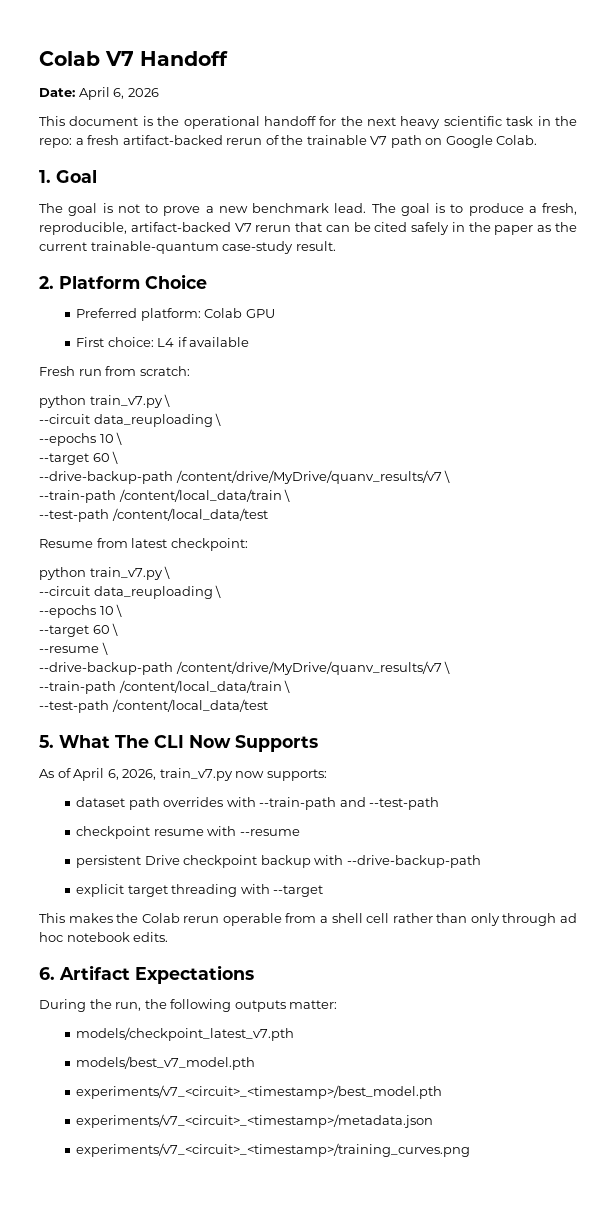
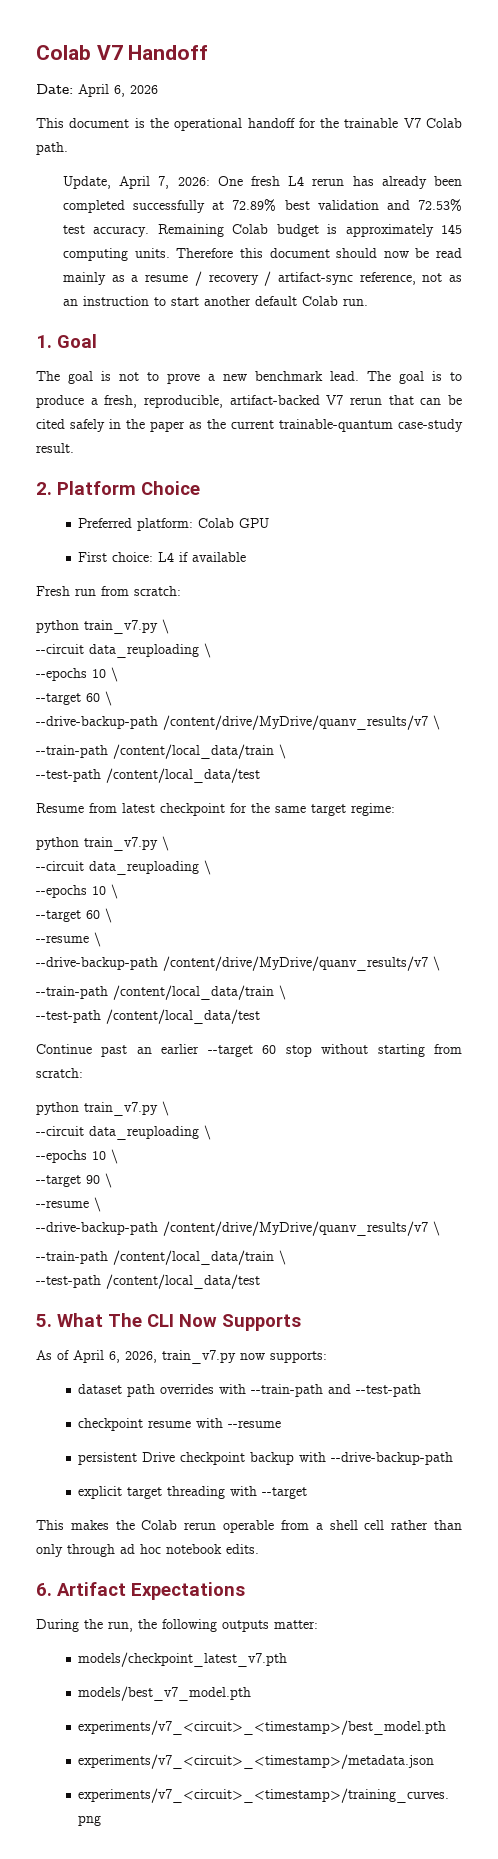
[367,116,577,129] [39,135,538,148] next heavy scientific task in the repo: a fresh artifact-backed rerun of the trainable V7 path on Google Colab. -> [344,118,463,128] [36,142,68,155] [63,176,463,189] [63,199,462,213] [63,224,462,237] [63,248,462,261] [63,271,463,286] [63,296,369,306] trainable V7 Colab path. // Update, April 7, 2026: One fresh L4 rerun has already been completed successfully at 72.89% best validation and 72.53% test accuracy. Remaining Colab budget is approximately 145 computing units. Therefore this document should now be read mainly as a resume / recovery / artifact-sync reference, not as an instruction to start another default Colab run.
[170,538,248,551] checkpoint: -> [160,803,395,816] checkpoint for the same target regime:
(268, 705) none -> [36,1044,463,1057] [36,1068,83,1078] [36,1101,169,1116] [36,1125,211,1140] [36,1149,118,1164] [36,1173,112,1188] [36,1197,101,1212] [36,1221,440,1236] [36,1250,286,1265] [36,1274,260,1289] // Continue past an earlier --target 60 stop without starting from scratch: // python train_v7.py \ // --circuit data_reuploading \ // --epochs 10 \ // --target 90 \ // --resume \ // --drive-backup-path /content/drive/MyDrive/quanv_results/v7 \ // --train-path /content/local_data/train \ // --test-path /content/local_data/test

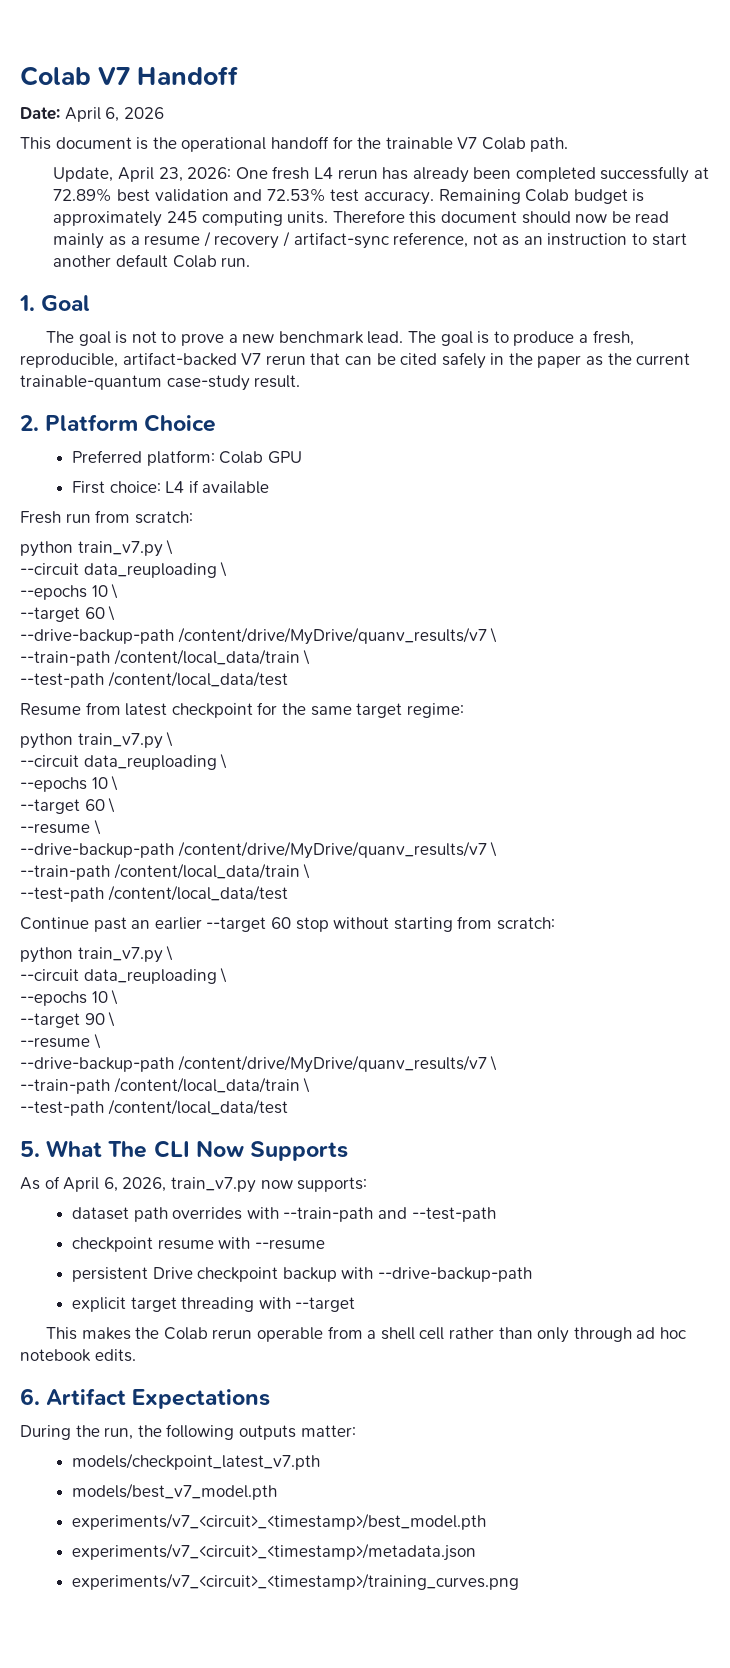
[158,176,170,189] 7, -> [158,167,183,182] 23,
[441,224,462,234] 145 -> [166,211,197,223] 245

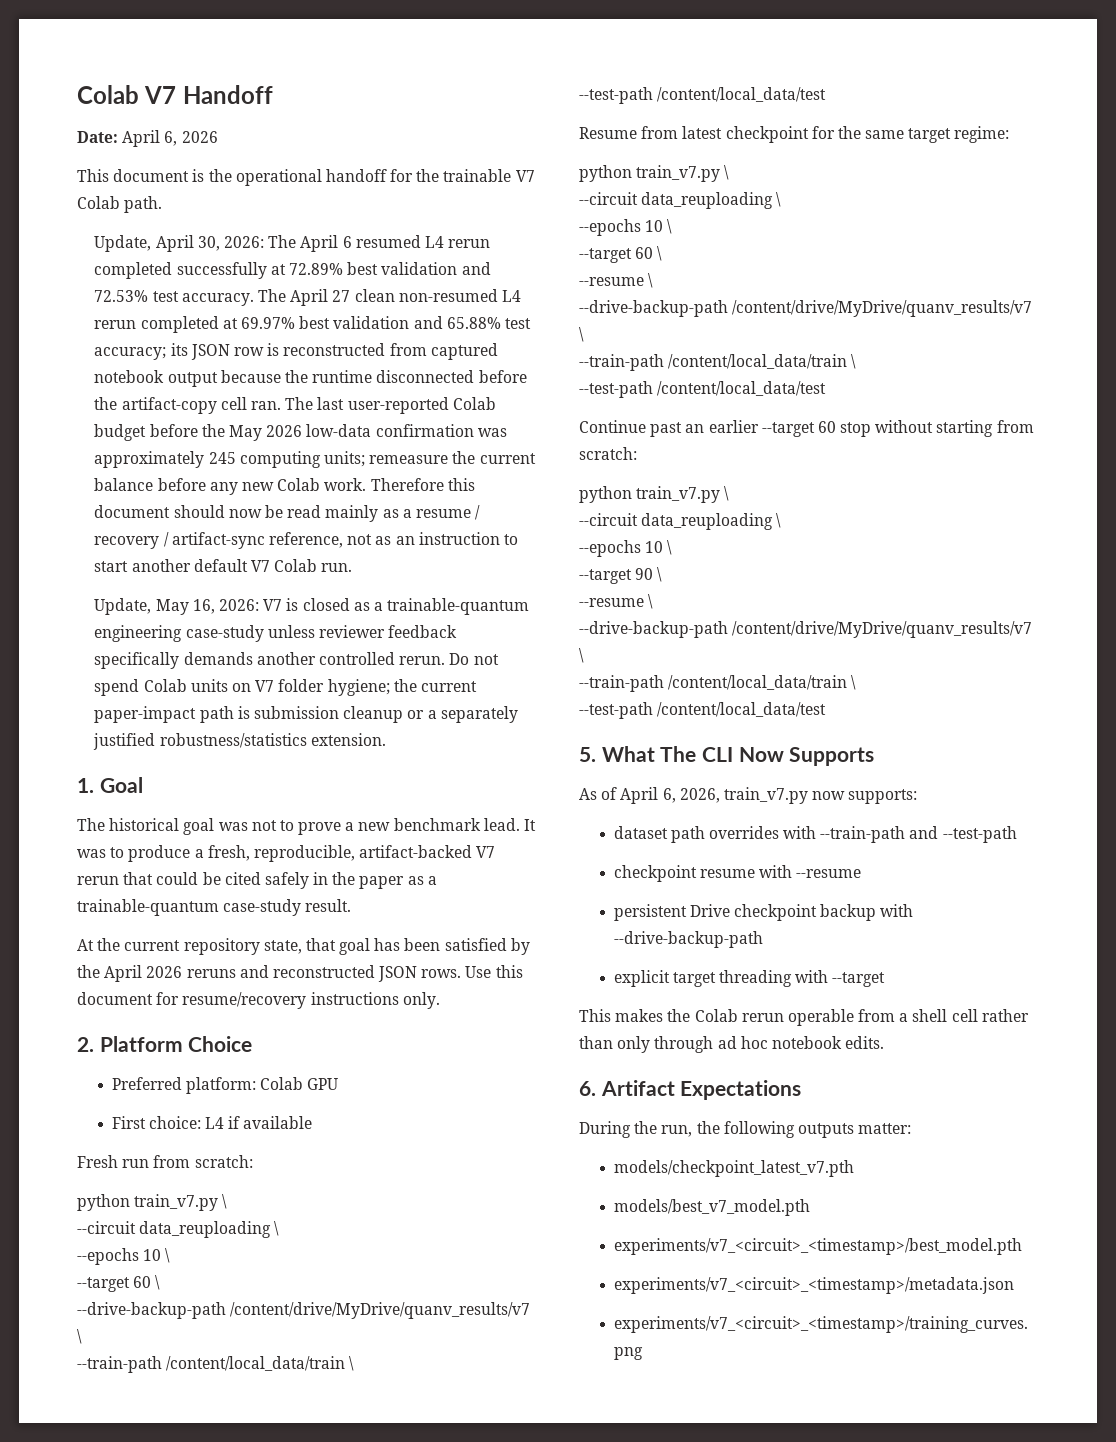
[158,166,512,183] 23, 2026: One fresh L4 rerun has already been -> [197,235,491,252] 30, 2026: The April 6 resumed L4 rerun
[438,189,645,204] [53,211,329,227] Remaining Colab budget is approximately 245 computing units. -> [258,289,521,306] [94,316,531,333] [94,343,498,360] [94,370,527,387] [94,397,496,414] [94,424,507,441] [94,451,536,468] [94,478,367,495] The April 27 clean non-resumed L4 rerun completed at 69.97% best validation and 65.88% test accuracy; its JSON row is reconstructed from captured notebook output because the runtime disconnected before the artifact-copy cell ran. The last user-reported Colab budget before the May 2026 low-data confirmation was approximately 245 computing units; remeasure the current balance before any new Colab work.
(168, 261) none -> [251,560,271,572] V7
(251, 262) none -> [94,598,530,615] [94,625,458,642] [94,652,499,669] [94,679,477,696] [94,706,518,723] [93,733,386,750] // Update, May 16, 2026: V7 is closed as a trainable-quantum engineering case-study unless reviewer feedback specifically demands another controlled rerun. Do not spend Colab units on V7 folder hygiene; the current paper-impact path is submission cleanup or a separately justified robustness/statistics extension.
[78,331,128,346] goal is -> [109,818,248,835] historical goal was
[408,331,490,346] The goal is -> [524,819,537,831] [77,849,106,858] It was
[344,356,372,365] can -> [156,872,199,885] could
[607,353,691,365] the current -> [427,876,437,885] a
(301, 381) none -> [77,938,530,955] [77,965,523,982] [77,992,440,1009] // At the current repository state, that goal has been satisfied by the April 2026 reruns and reconstructed JSON rows. Use this document for resume/recovery instructions only.

